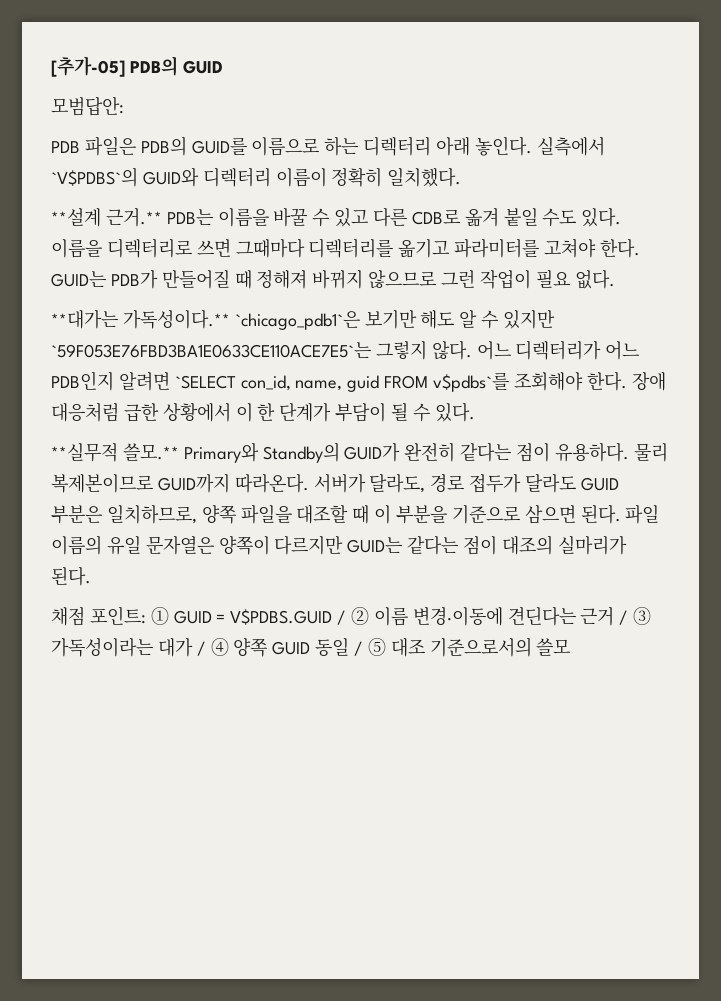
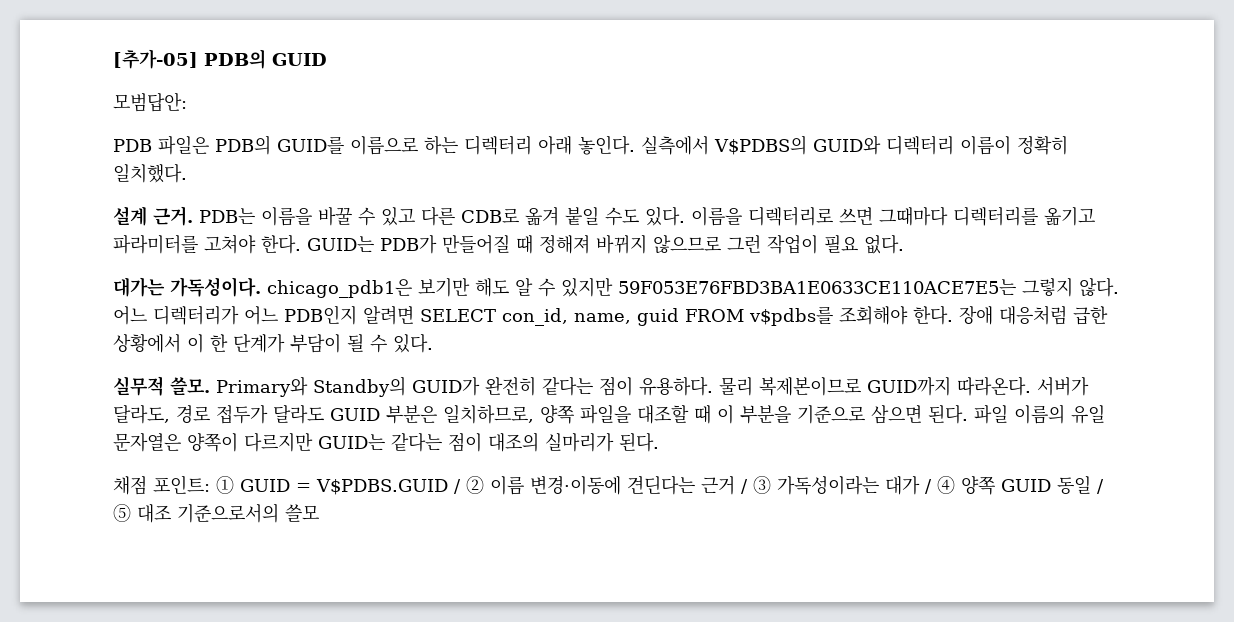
[51,167,138,187] `V$PDBS`의 -> [714,135,807,155] V$PDBS의
[51,208,162,227] **설계 근거.** -> [113,206,193,226] 설계 근거.
[51,309,360,330] **대가는 가독성이다.** `chicago_pdb1`은 -> [113,277,412,298] 대가는 가독성이다. chicago_pdb1은
[51,342,371,358] `59F053E76FBD3BA1E0633CE110ACE7E5`는 -> [618,279,1016,295] 59F053E76FBD3BA1E0633CE110ACE7E5는
[174,375,236,389] `SELECT -> [420,309,496,322] SELECT
[433,372,510,392] v$pdbs`를 -> [749,306,833,326] v$pdbs를
[51,443,179,462] **실무적 쓸모.** -> [113,376,210,396] 실무적 쓸모.

